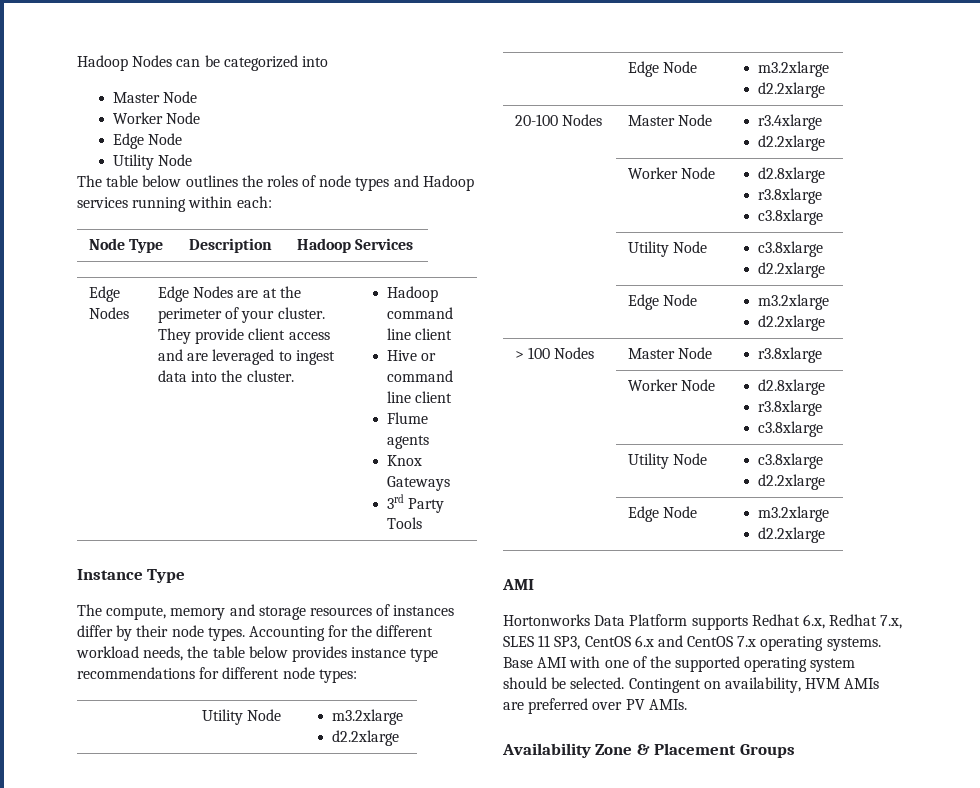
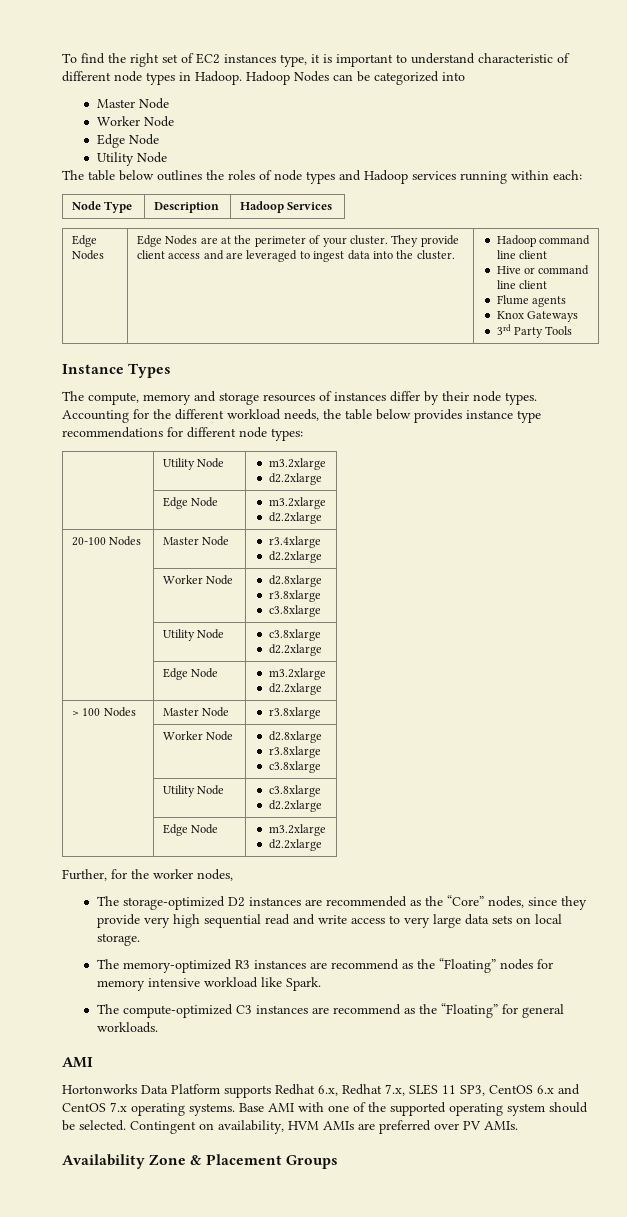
(77, 63) none -> [62,53,570,67] [62,71,242,85] To find the right set of EC2 instances type, it is important to understand characteristic of different node types in Hadoop.
[147,569,186,583] Type -> [128,363,172,378] Types
(826, 535) none -> [62,869,233,881] [96,895,587,910] [96,914,562,928] [96,933,140,946] [96,958,553,973] [96,977,321,991] [96,1003,564,1018] [96,1022,158,1033] // Further, for the worker nodes, // The storage-optimized D2 instances are recommended as the “Core” nodes, since they provide very high sequential read and write access to very large data sets on local storage. // The memory-optimized R3 instances are recommend as the “Floating” nodes for memory intensive workload like Spark. // The compute-optimized C3 instances are recommend as the “Floating” for general workloads.

